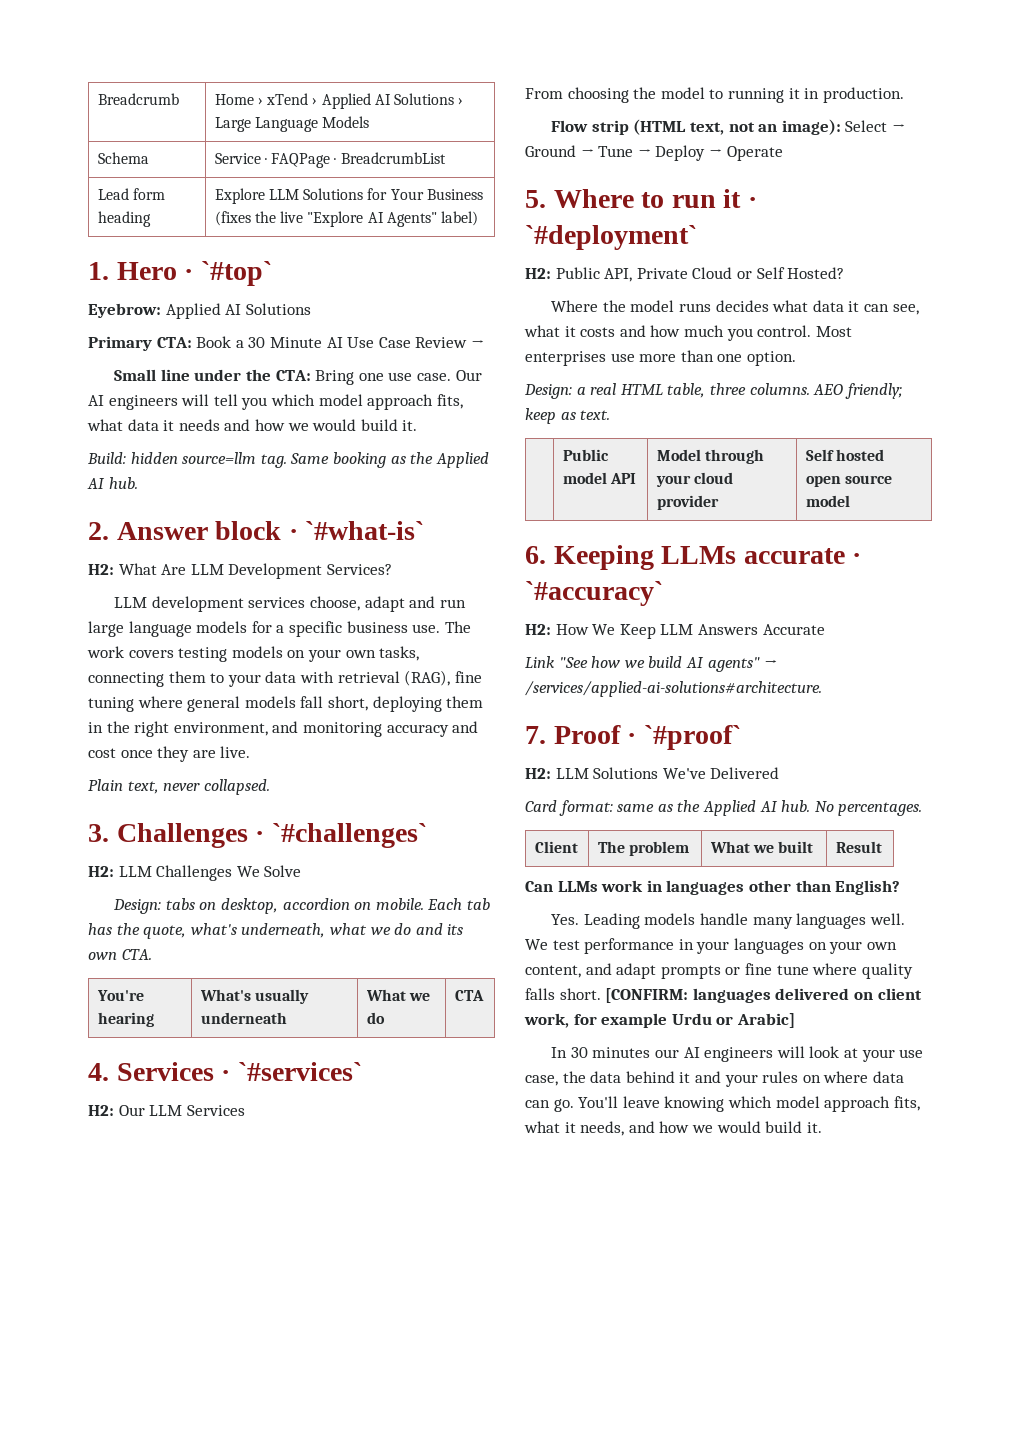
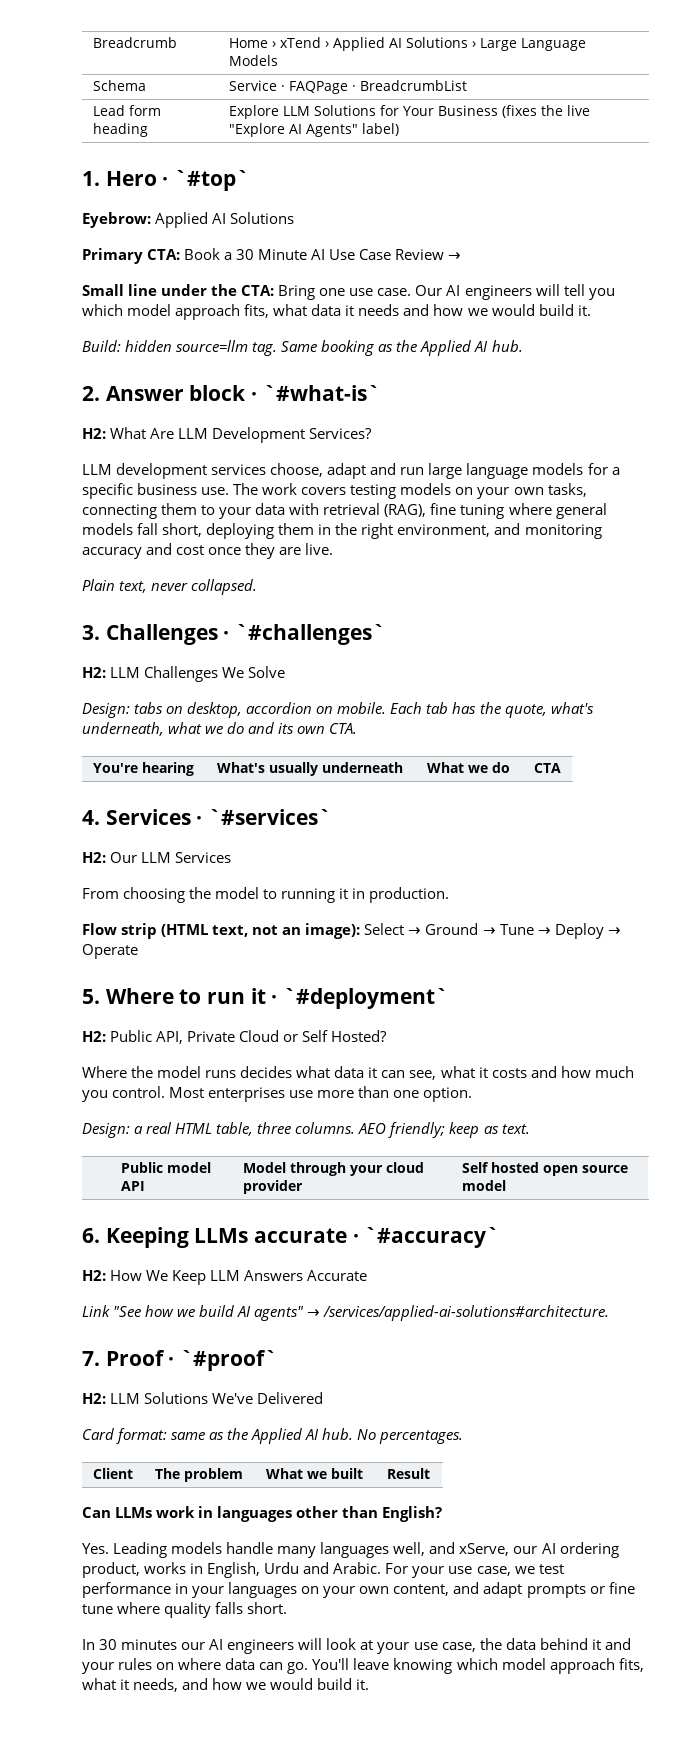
[869,913,905,925] [525,939,548,950] well. We -> [393,1542,619,1558] [82,1562,535,1578] well, and xServe, our AI ordering product, works in English, Urdu and Arabic. For your use case, we
[605,988,922,1003] [524,1013,795,1028] [CONFIRM: languages delivered on client work, for example Urdu or Arabic] -> (288, 1608) none

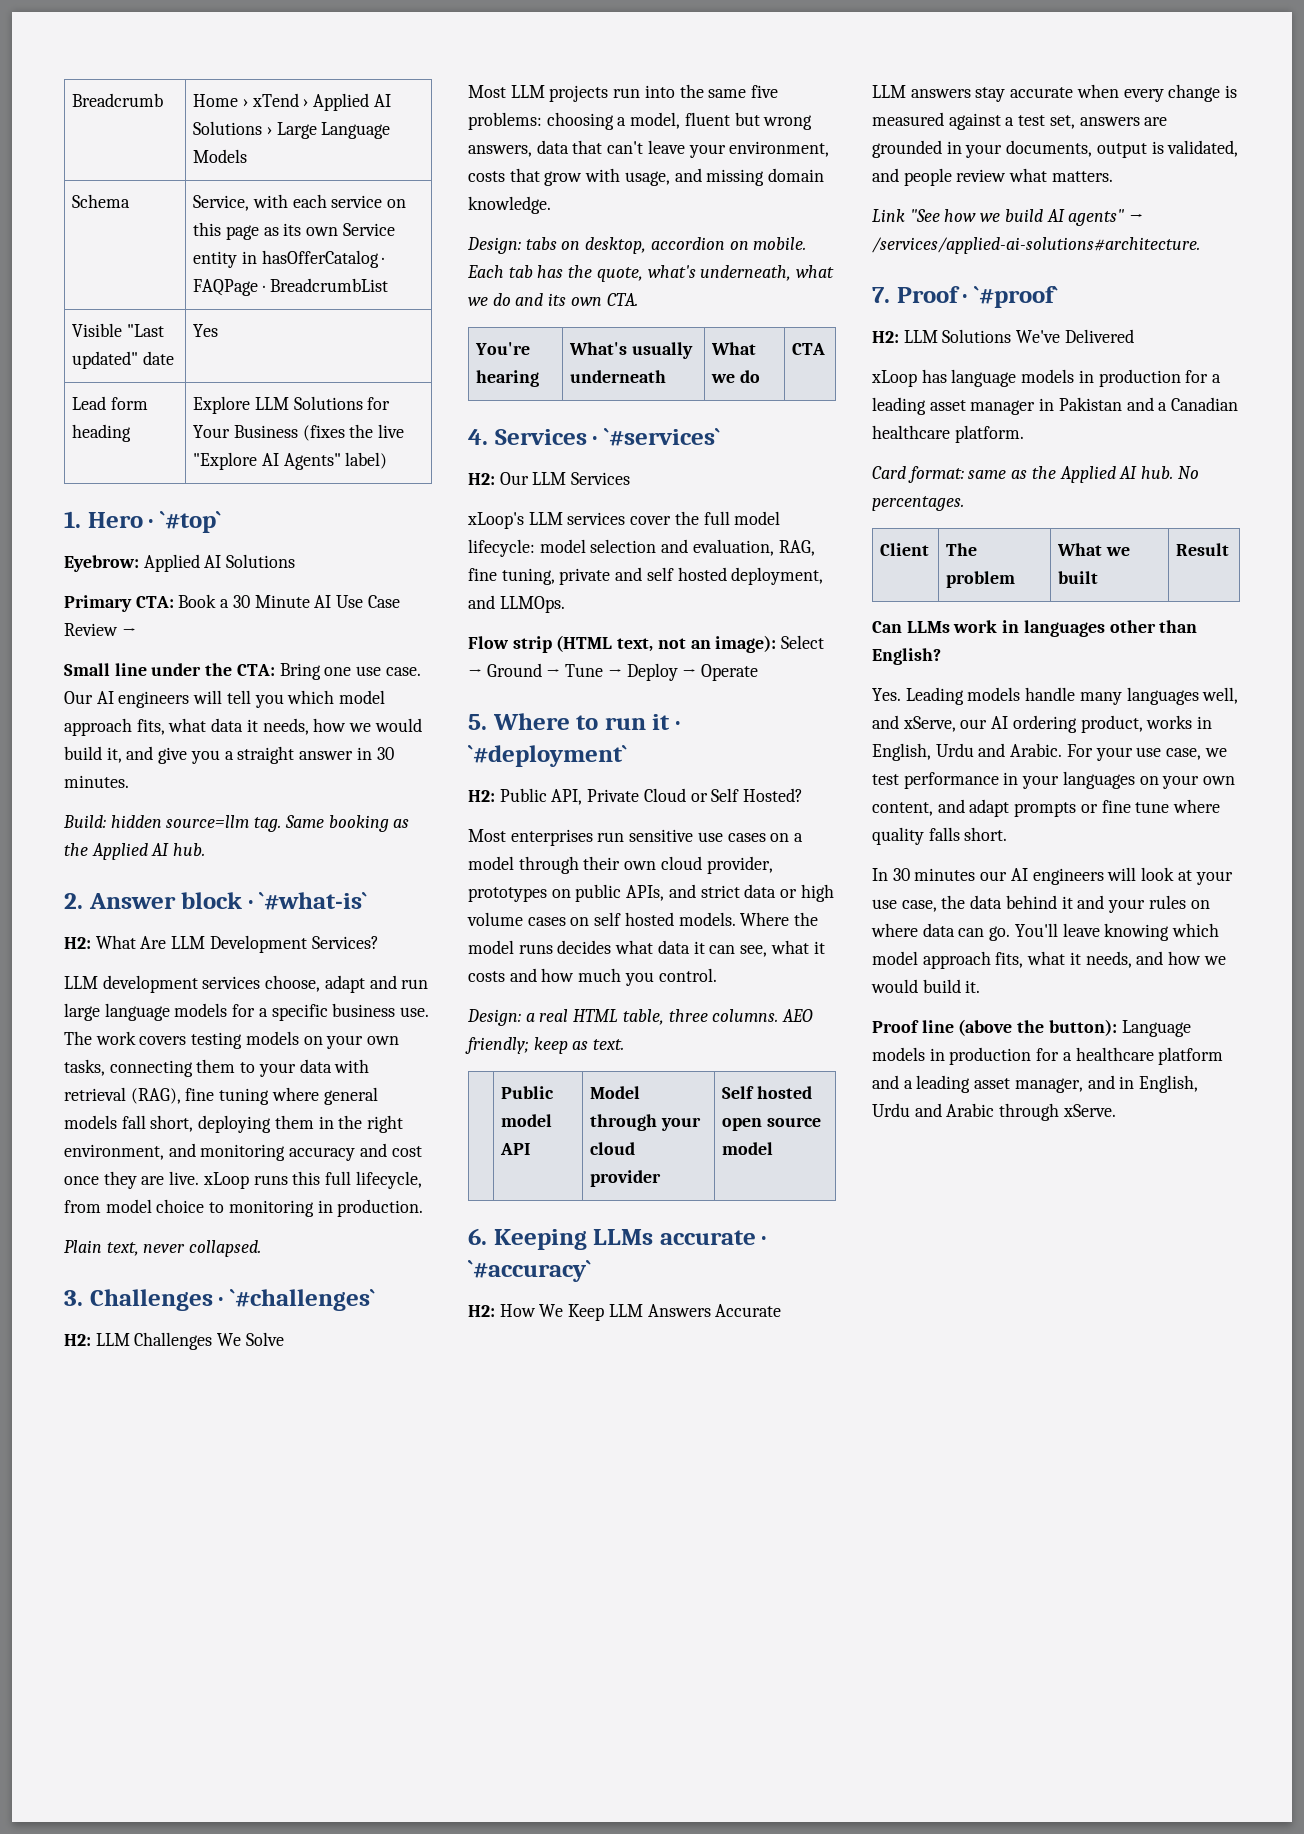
[228,80,277,91] Service -> [193,194,407,211] [193,222,395,240] [193,250,379,268] Service, with each service on this page as its own Service entity in hasOfferCatalog
(467, 85) none -> [72,323,164,337] [72,351,174,369] [193,324,219,337] // Visible "Last updated" date | Yes
[358,304,591,316] needs and how we would build it. -> [262,718,422,735] [64,746,394,764] [64,775,129,788] needs, how we would build it, and give you a straight answer in 30 minutes.
(334, 549) none -> [202,1171,422,1189] [64,1199,424,1217] xLoop runs this full lifecycle, from model choice to monitoring in production.
(286, 672) none -> [468,84,779,102] [468,112,813,130] [468,140,830,158] [468,168,825,186] [468,196,551,214] // Most LLM projects run into the same five problems: choosing a model, fluent but wrong answers, data that can't leave your environment, costs that grow with usage, and missing domain knowledge.
[82,887,450,903] From choosing the model to running it in production. -> [467,511,781,529] [468,539,815,557] [468,567,824,585] [468,595,565,613] xLoop's LLM services cover the full model lifecycle: model selection and evaluation, RAG, fine tuning, private and self hosted deployment, and LLMOps.
(388, 1036) none -> [468,829,804,846] [468,856,773,874] [468,884,834,902] [467,912,736,926] Most enterprises run sensitive use cases on a model through their own cloud provider, prototypes on public APIs, and strict data or high volume cases on self hosted models.
[169,1086,473,1102] Most enterprises use more than one option. -> (717, 975) none
(368, 1275) none -> [872,84,1238,102] [872,112,1168,130] [872,140,1239,158] [872,168,1113,186] // LLM answers stay accurate when every change is measured against a test set, answers are grounded in your documents, output is validated, and people review what matters.
(324, 1398) none -> [871,369,1222,387] [872,397,1239,415] [872,425,1024,443] // xLoop has language models in production for a leading asset manager in Pakistan and a Canadian healthcare platform.
(370, 1684) none -> [872,1019,1191,1037] [872,1047,1224,1065] [872,1075,1199,1093] [872,1103,1116,1121] // Proof line (above the button): Language models in production for a healthcare platform and a leading asset manager, and in English, Urdu and Arabic through xServe.

